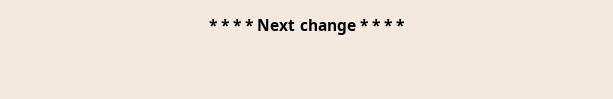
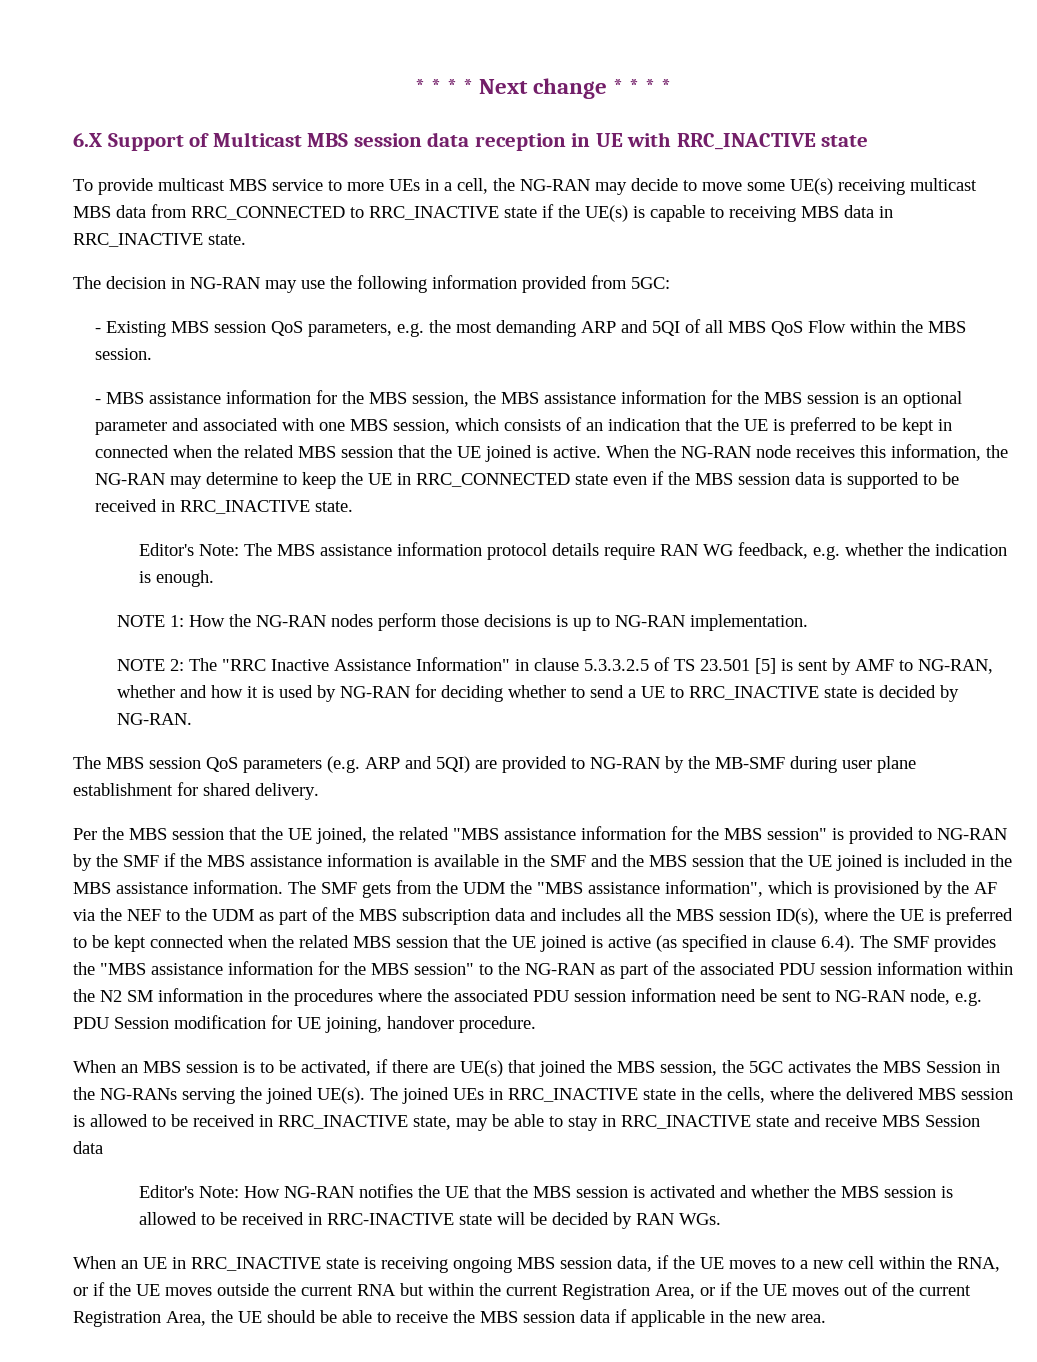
(405, 25) none -> [73,132,869,151] [73,178,977,195] [73,204,893,222] [73,233,246,247] [73,275,670,293] [95,319,967,337] [95,348,153,360] [95,390,963,408] [95,417,953,435] [95,444,1009,462] [95,471,960,489] [95,499,354,514] [139,542,1008,560] [139,570,215,587] [117,613,809,631] [117,657,994,675] [117,684,960,702] [117,713,193,725] [73,756,916,773] [73,782,319,800] [73,826,1007,844] [73,853,1012,871] [73,880,997,898] [73,907,1013,925] [73,934,996,952] [73,961,1013,979] [73,988,982,1006] [73,1015,536,1033] [73,1059,1000,1077] [73,1087,1013,1104] [73,1114,980,1131] [73,1141,103,1154] [139,1184,954,1198] [139,1212,722,1229] [73,1255,1000,1273] [73,1282,971,1300] [73,1309,826,1327] // 6.X Support of Multicast MBS session data reception in UE with RRC_INACTIVE state // To provide multicast MBS service to more UEs in a cell, the NG-RAN may decide to move some UE(s) receiving multicast MBS data from RRC_CONNECTED to RRC_INACTIVE state if the UE(s) is capable to receiving MBS data in RRC_INACTIVE state. // The decision in NG-RAN may use the following information provided from 5GC: // - Existing MBS session QoS parameters, e.g. the most demanding ARP and 5QI of all MBS QoS Flow within the MBS session. // - MBS assistance information for the MBS session, the MBS assistance information for the MBS session is an optional parameter and associated with one MBS session, which consists of an indication that the UE is preferred to be kept in connected when the related MBS session that the UE joined is active. When the NG-RAN node receives this information, the NG-RAN may determine to keep the UE in RRC_CONNECTED state even if the MBS session data is supported to be received in RRC_INACTIVE state. // Editor's Note: The MBS assistance information protocol details require RAN WG feedback, e.g. whether the indication is enough. // NOTE 1: How the NG-RAN nodes perform those decisions is up to NG-RAN implementation. // NOTE 2: The "RRC Inactive Assistance Information" in clause 5.3.3.2.5 of TS 23.501 [5] is sent by AMF to NG-RAN, whether and how it is used by NG-RAN for deciding whether to send a UE to RRC_INACTIVE state is decided by NG-RAN. // The MBS session QoS parameters (e.g. ARP and 5QI) are provided to NG-RAN by the MB-SMF during user plane establishment for shared delivery. // Per the MBS session that the UE joined, the related "MBS assistance information for the MBS session" is provided to NG-RAN by the SMF if the MBS assistance information is available in the SMF and the MBS session that the UE joined is included in the MBS assistance information. The SMF gets from the UDM the "MBS assistance information", which is provisioned by the AF via the NEF to the UDM as part of the MBS subscription data and includes all the MBS session ID(s), where the UE is preferred to be kept connected when the related MBS session that the UE joined is active (as specified in clause 6.4). The SMF provides the "MBS assistance information for the MBS session" to the NG-RAN as part of the associated PDU session information within the N2 SM information in the procedures where the associated PDU session information need be sent to NG-RAN node, e.g. PDU Session modification for UE joining, handover procedure. // When an MBS session is to be activated, if there are UE(s) that joined the MBS session, the 5GC activates the MBS Session in the NG-RANs serving the joined UE(s). The joined UEs in RRC_INACTIVE state in the cells, where the delivered MBS session is allowed to be received in RRC_INACTIVE state, may be able to stay in RRC_INACTIVE state and receive MBS Session data // Editor's Note: How NG-RAN notifies the UE that the MBS session is activated and whether the MBS session is allowed to be received in RRC-INACTIVE state will be decided by RAN WGs. // When an UE in RRC_INACTIVE state is receiving ongoing MBS session data, if the UE moves to a new cell within the RNA, or if the UE moves outside the current RNA but within the current Registration Area, or if the UE moves out of the current Registration Area, the UE should be able to receive the MBS session data if applicable in the new area.

